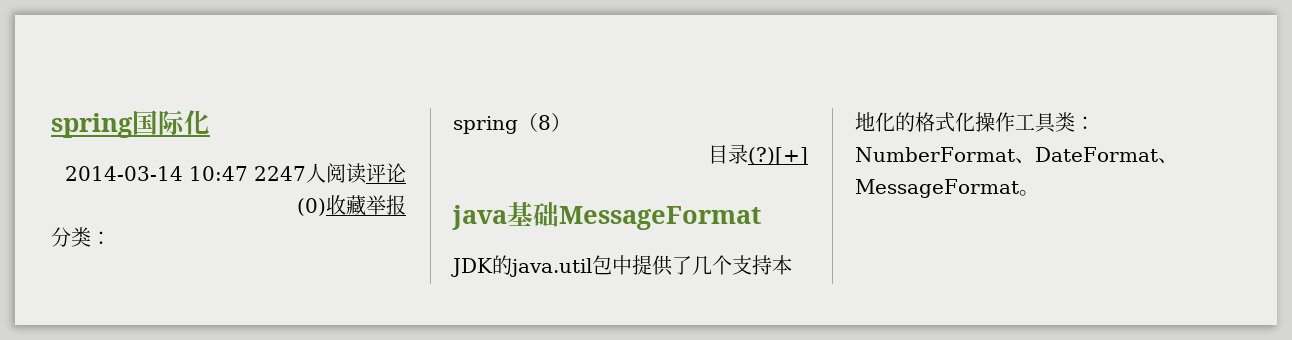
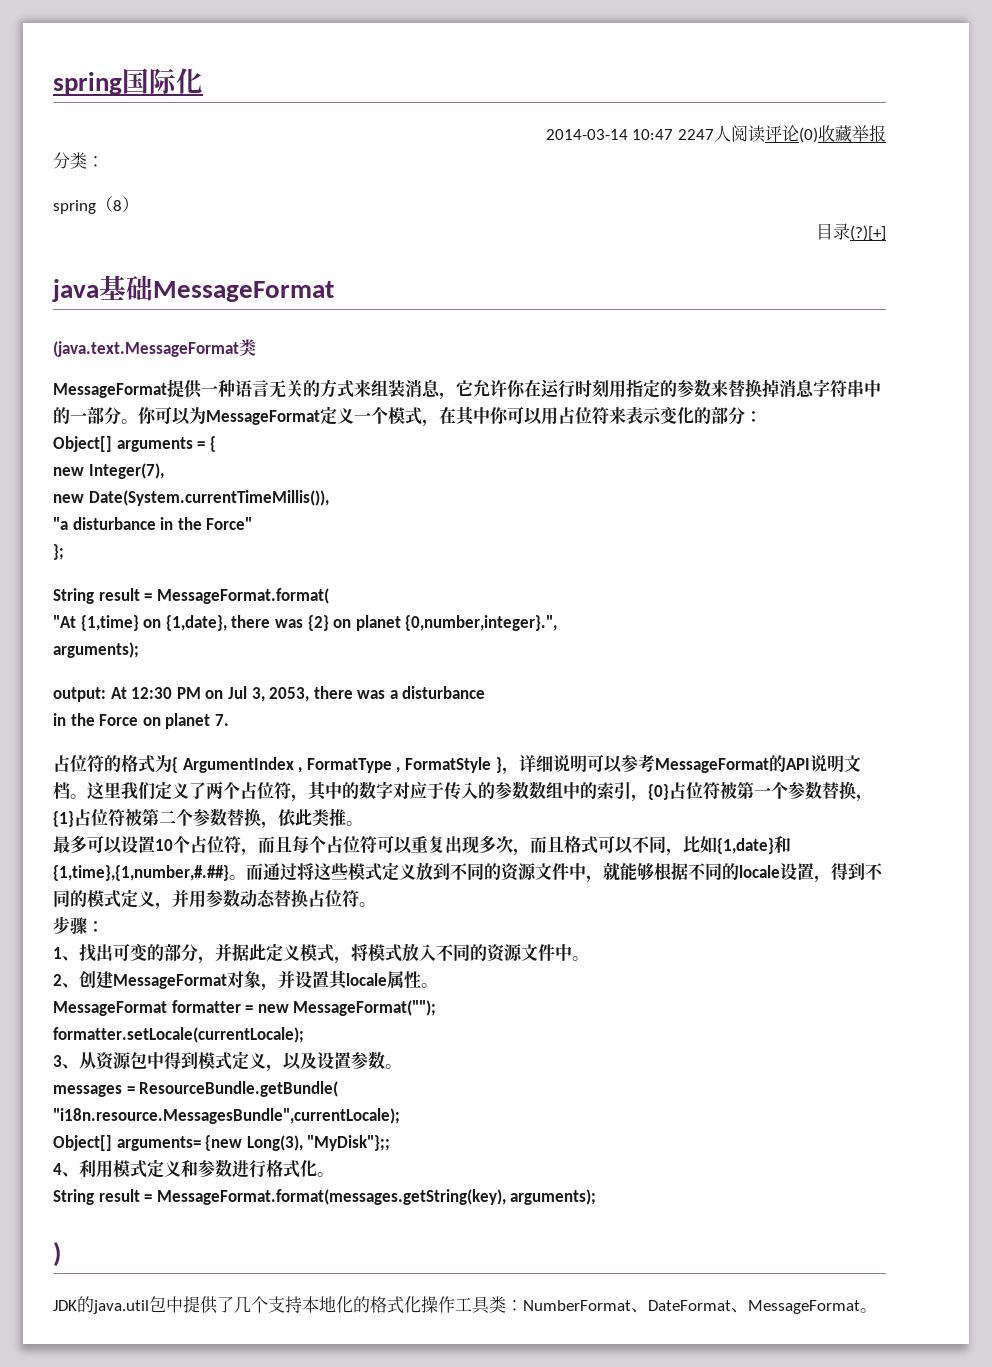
(761, 218) none -> [53,339,256,357] [53,379,881,400] [53,406,762,427] [53,436,216,452] [53,463,164,479] [53,490,329,506] [53,517,253,530] [53,544,64,560] [53,588,329,604] [53,615,558,631] [53,642,139,658] [53,686,486,702] [53,713,229,729] [53,754,861,775] [53,781,873,802] [53,808,363,829] [53,835,791,856] [53,862,883,883] [53,889,376,910] [53,916,104,934] [53,943,589,964] [53,970,438,991] [53,1000,437,1016] [53,1027,304,1043] [53,1051,402,1072] [53,1081,339,1097] [53,1108,400,1124] [53,1135,391,1151] [53,1159,334,1178] [53,1189,597,1205] [53,1241,61,1267] // (java.text.MessageFormat类 // MessageFormat提供一种语言无关的方式来组装消息，它允许你在运行时刻用指定的参数来替换掉消息字符串中的一部分。你可以为MessageFormat定义一个模式，在其中你可以用占位符来表示变化的部分： // Object[] arguments = { // new Integer(7), // new Date(System.currentTimeMillis()), // "a disturbance in the Force" // }; // String result = MessageFormat.format( // "At {1,time} on {1,date}, there was {2} on planet {0,number,integer}.", // arguments); // output: At 12:30 PM on Jul 3, 2053, there was a disturbance // in the Force on planet 7. // 占位符的格式为{ ArgumentIndex , FormatType , FormatStyle }，详细说明可以参考MessageFormat的API说明文档。这里我们定义了两个占位符，其中的数字对应于传入的参数数组中的索引，{0}占位符被第一个参数替换，{1}占位符被第二个参数替换，依此类推。 // 最多可以设置10个占位符，而且每个占位符可以重复出现多次，而且格式可以不同，比如{1,date}和{1,time},{1,number,#.##}。而通过将这些模式定义放到不同的资源文件中，就能够根据不同的locale设置，得到不同的模式定义，并用参数动态替换占位符。 // 步骤： // 1、找出可变的部分，并据此定义模式，将模式放入不同的资源文件中。 // 2、创建MessageFormat对象，并设置其locale属性。 // MessageFormat formatter = new MessageFormat(""); // formatter.setLocale(currentLocale); // 3、从资源包中得到模式定义，以及设置参数。 // messages = ResourceBundle.getBundle( // "i18n.resource.MessagesBundle",currentLocale); // Object[] arguments= {new Long(3), "MyDisk"};; // 4、利用模式定义和参数进行格式化。 // String result = MessageFormat.format(messages.getString(key), arguments); // )

